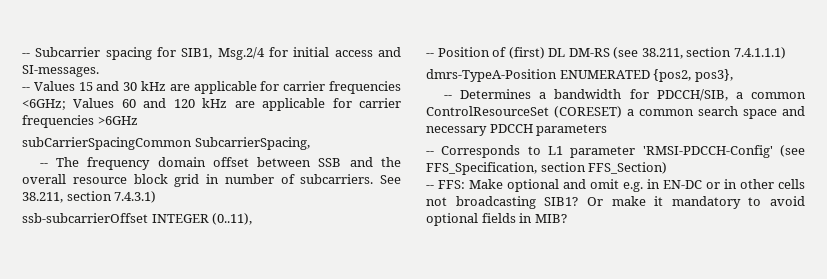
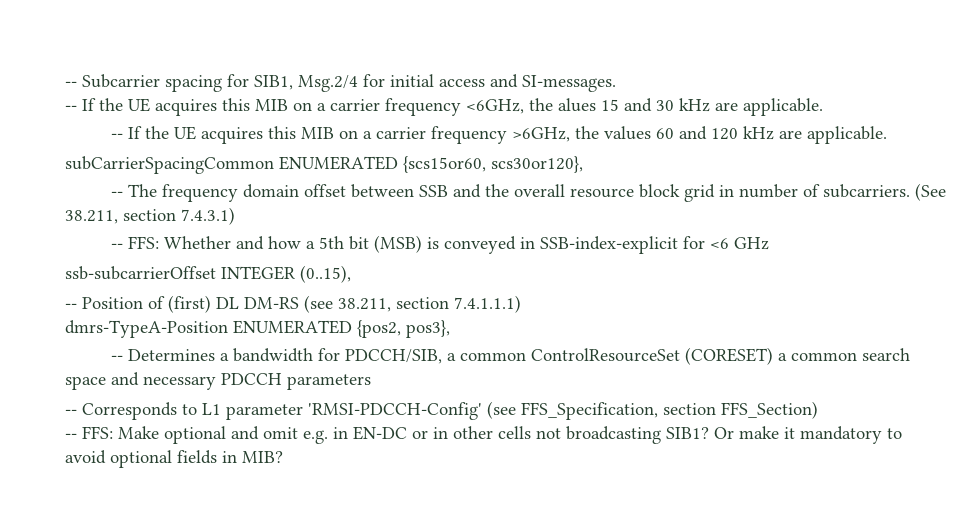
[33,81,75,91] Values -> [82,98,596,116] If the UE acquires this MIB on a carrier frequency <6GHz, the alues
[193,81,402,94] [22,98,115,110] applicable for carrier frequencies <6GHz; Values -> [743,98,823,116] [110,126,651,144] applicable. // -- If the UE acquires this MIB on a carrier frequency >6GHz, the values
[262,98,401,111] [22,115,138,128] [22,137,310,150] applicable for carrier frequencies >6GHz // subCarrierSpacingCommon SubcarrierSpacing, -> [806,126,887,144] [65,156,583,174] applicable. // subCarrierSpacingCommon ENUMERATED {scs15or60, scs30or120},
[380,175,401,184] See -> [914,183,946,201] (See
(157, 197) none -> [110,235,769,254] // -- FFS: Whether and how a 5th bit (MSB) is conveyed in SSB-index-explicit for <6 GHz
[212,213,253,225] (0..11), -> [300,265,351,283] (0..15),

